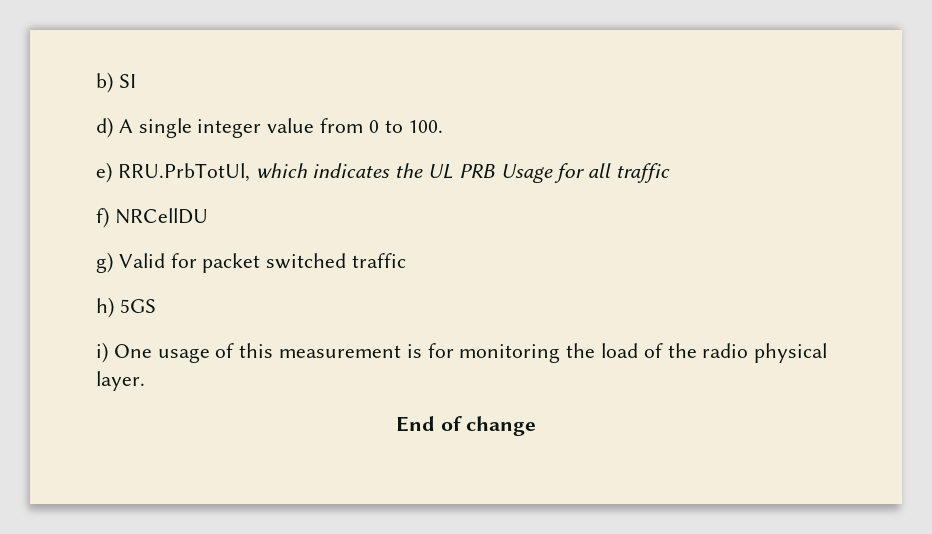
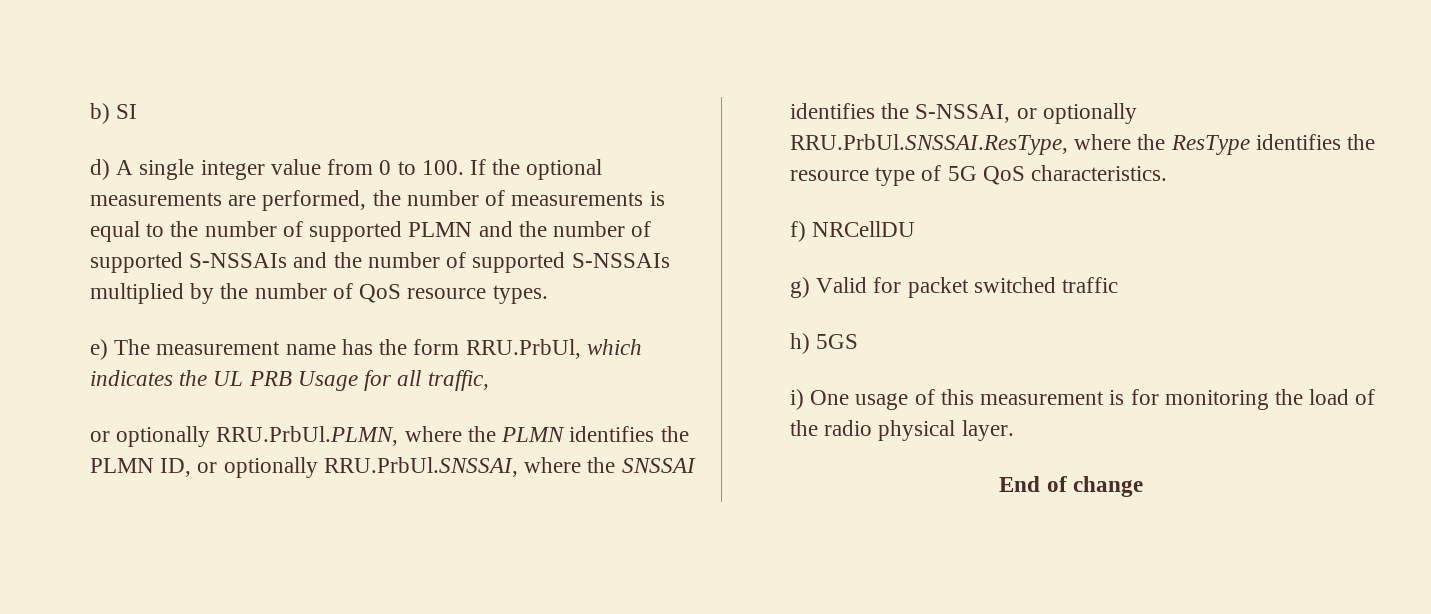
[95,162,250,183] // e) RRU.PrbTotUl, -> [469,159,603,180] [90,190,665,211] [90,221,652,242] [90,252,670,273] [90,283,548,304] [90,339,581,360] If the optional measurements are performed, the number of measurements is equal to the number of supported PLMN and the number of supported S-NSSAIs and the number of supported S-NSSAIs multiplied by the number of QoS resource types. // e) The measurement name has the form RRU.PrbUl,
[615,163,670,183] traffic -> [427,370,489,391] [90,426,689,447] [90,457,696,478] [790,103,1137,124] [790,134,1376,155] [790,165,1168,186] traffic, // or optionally RRU.PrbUl.PLMN, where the PLMN identifies the PLMN ID, or optionally RRU.PrbUl.SNSSAI, where the SNSSAI identifies the S-NSSAI, or optionally RRU.PrbUl.SNSSAI.ResType, where the ResType identifies the resource type of 5G QoS characteristics.

